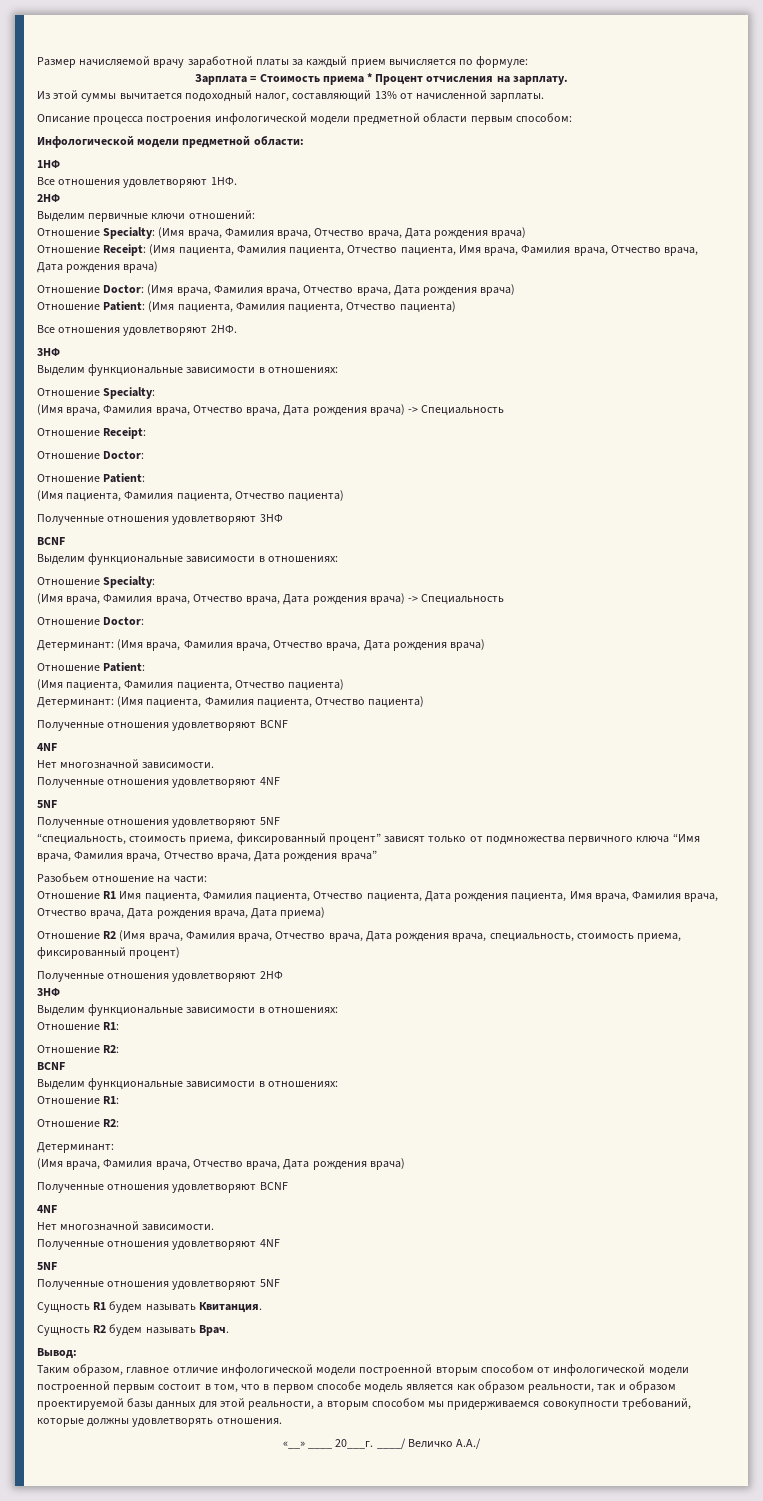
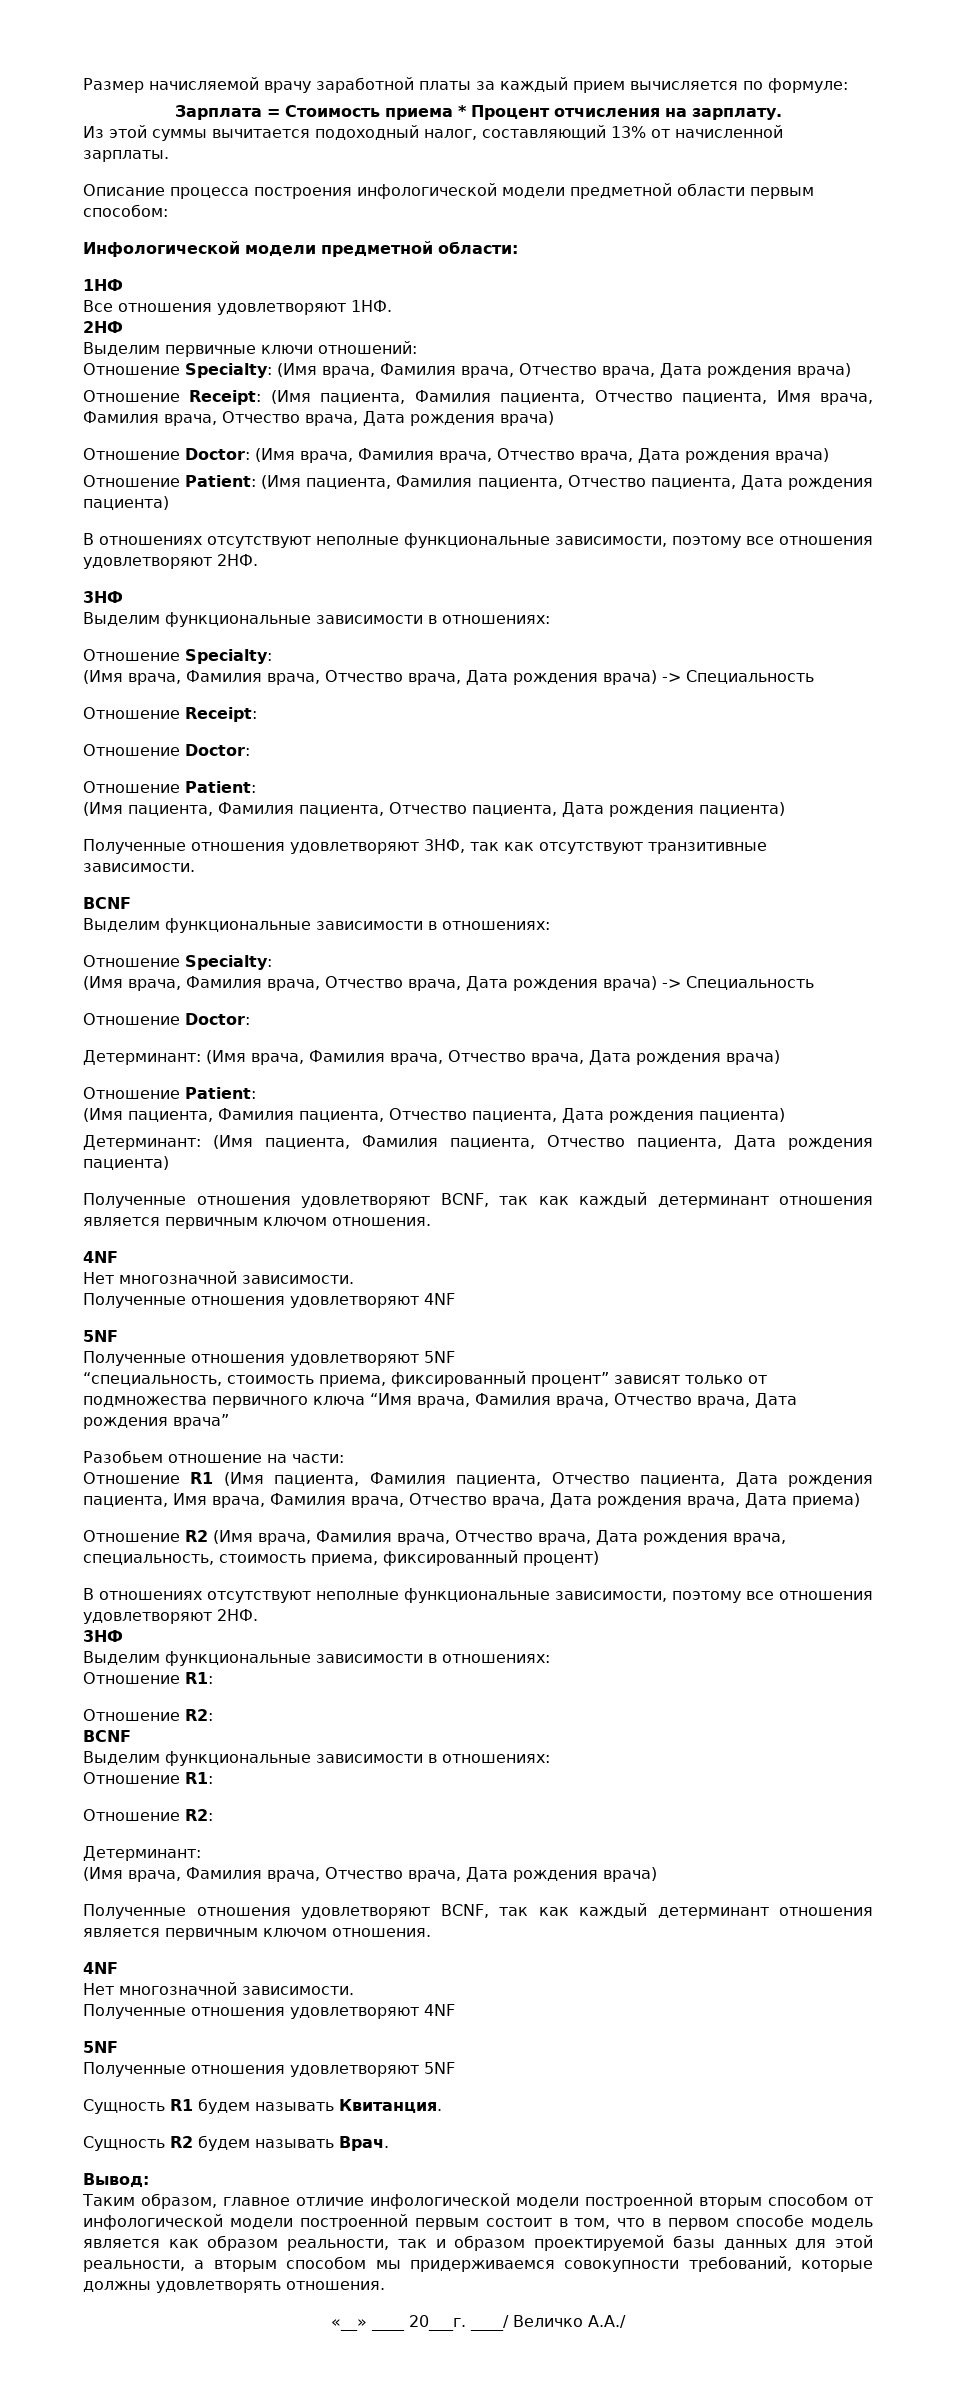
[399,301,456,313] [37,325,55,333] пациента) // Все -> [650,475,873,490] [83,496,169,510] [83,533,774,548] пациента, Дата рождения пациента) // В отношениях отсутствуют неполные функциональные зависимости, поэтому все
[288,490,345,502] [37,514,283,525] пациента) // Полученные отношения удовлетворяют 3НФ -> [472,802,785,817] [83,839,767,854] [83,863,195,872] пациента, Дата рождения пациента) // Полученные отношения удовлетворяют 3НФ, так как отсутствуют транзитивные зависимости.
(285, 684) none -> [472,1108,694,1123] пациента, Дата рождения
[368,696,425,708] [37,720,288,731] пациента) // Полученные отношения удовлетворяют BCNF -> [637,1135,873,1150] [83,1156,169,1170] [83,1192,873,1208] [83,1217,431,1229] пациента, Дата рождения пациента) // Полученные отношения удовлетворяют BCNF, так как каждый детерминант отношения является первичным ключом отношения.
[119,891,142,899] Имя -> [223,1472,264,1486] (Имя
[37,971,283,982] Полученные отношения удовлетворяют 2НФ -> [83,1588,873,1603] [83,1609,258,1624] В отношениях отсутствуют неполные функциональные зависимости, поэтому все отношения удовлетворяют 2НФ.
[259,1182,288,1190] BCNF -> [440,1903,873,1919] [83,1928,431,1940] BCNF, так как каждый детерминант отношения является первичным ключом отношения.

